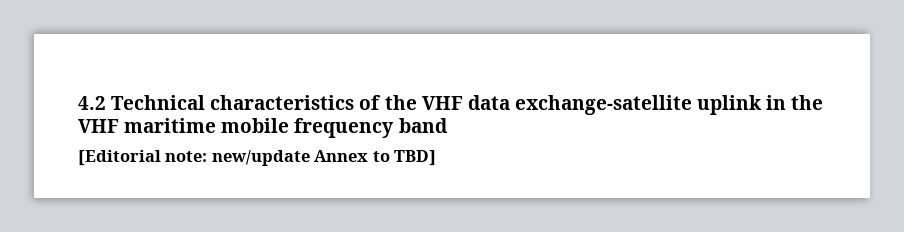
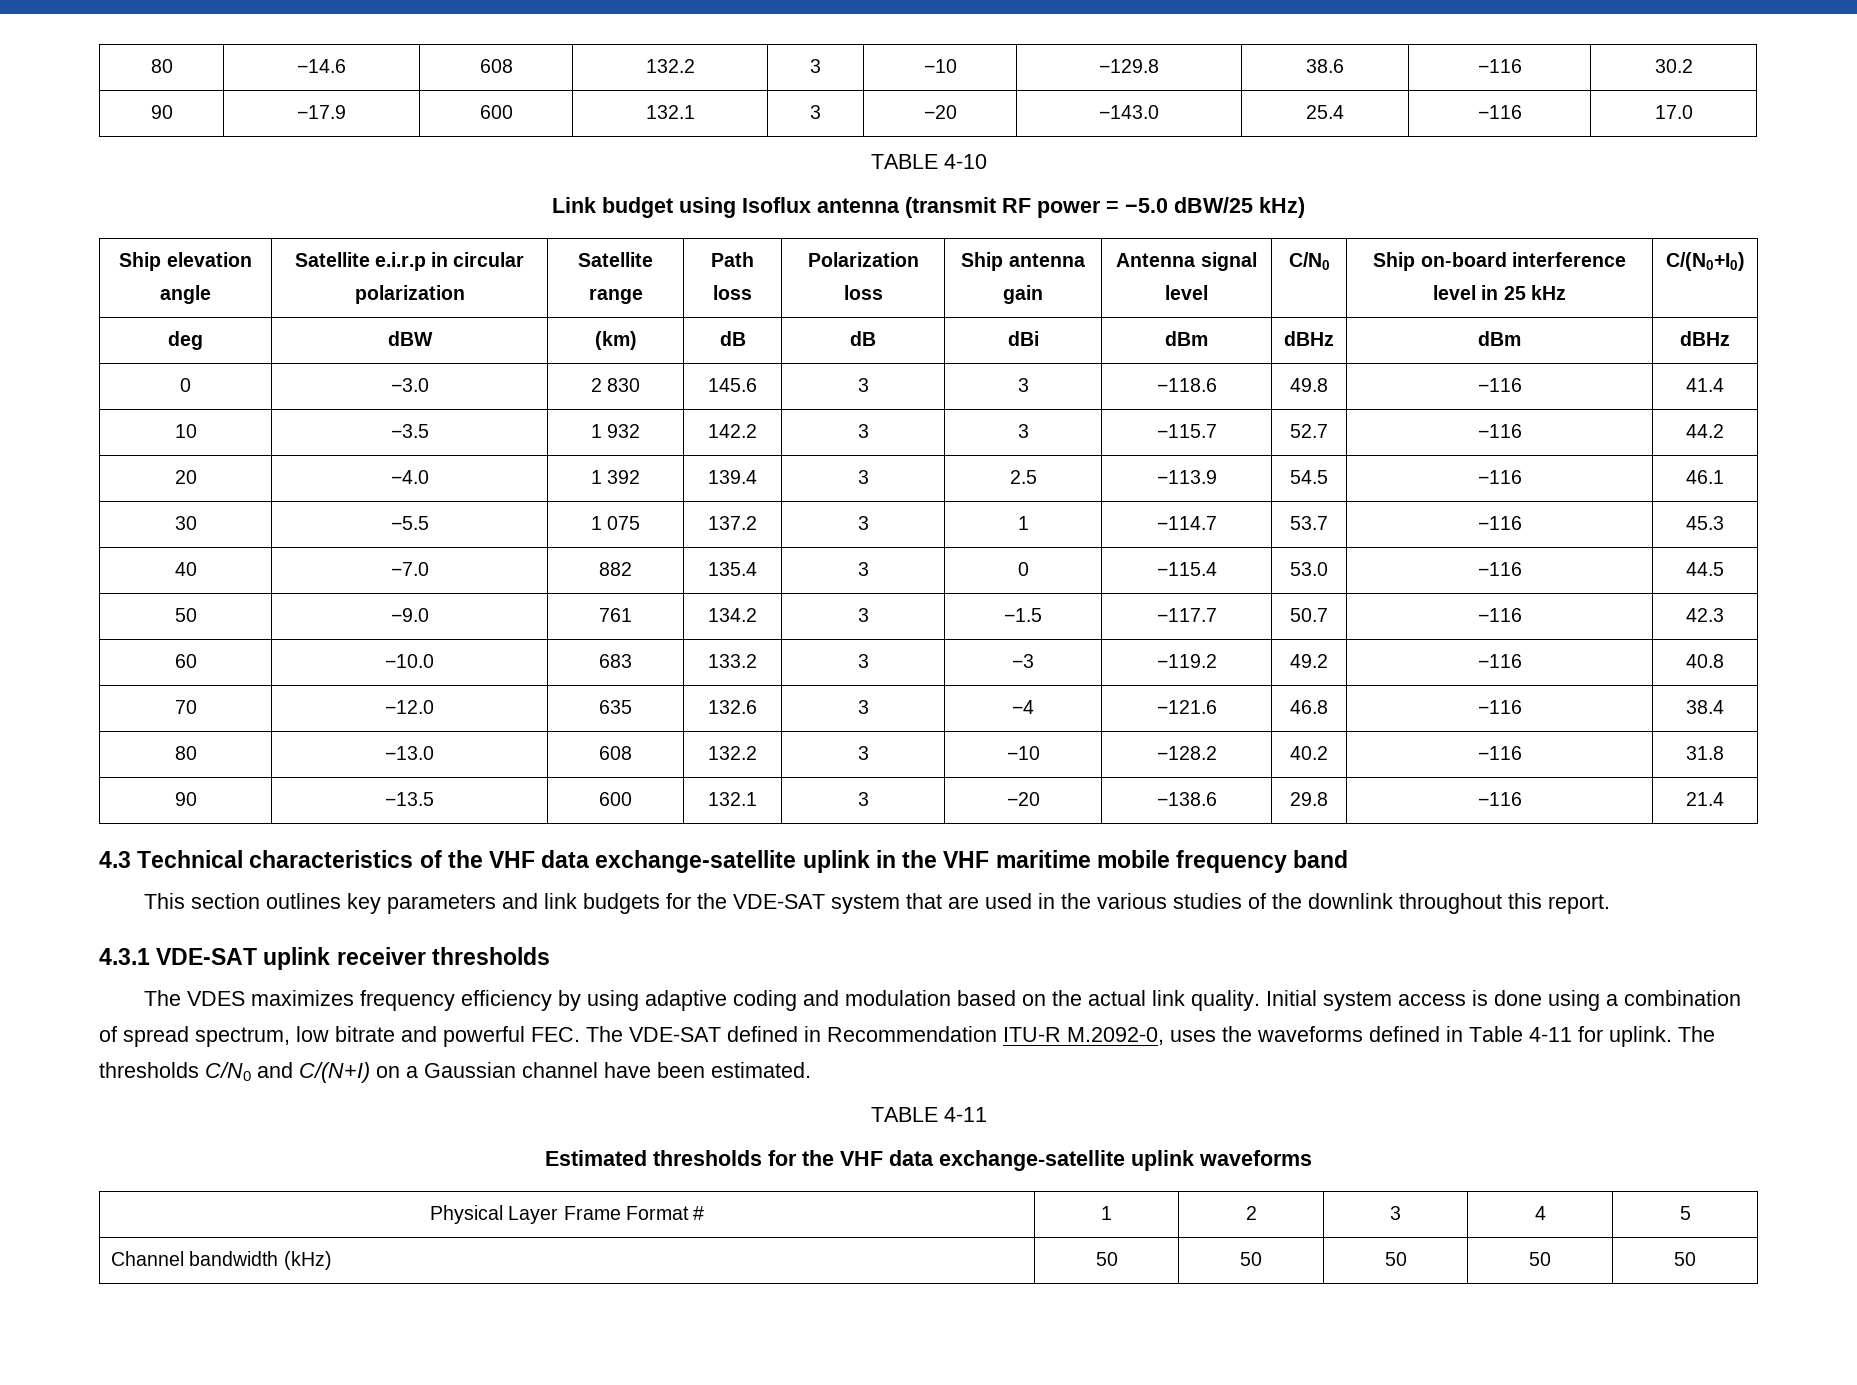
[78,96,106,110] 4.2 -> [150,59,173,73] [297,59,346,73] [479,59,513,73] [645,59,695,73] [810,59,821,73] [923,59,957,73] [1099,59,1159,73] [1306,59,1344,73] [1477,59,1522,73] [1654,59,1693,73] [150,105,173,119] [297,105,346,119] [479,105,513,119] [645,105,695,119] [810,105,821,119] [923,105,957,119] [1099,105,1159,119] [1306,105,1344,119] [1477,105,1522,119] [1654,105,1693,119] [870,154,987,169] [552,197,1305,218] [119,252,252,271] [160,285,211,304] [294,252,525,271] [354,285,465,304] [578,252,653,267] [588,288,643,304] [711,252,754,267] [713,285,752,300] [807,252,919,267] [843,285,883,300] [961,252,1085,271] [1003,285,1043,304] [1116,252,1257,271] [1165,285,1208,300] [1288,252,1330,270] [1373,252,1626,271] [1433,285,1566,300] [1665,252,1745,271] [168,331,203,350] [387,331,433,346] [594,331,637,350] [719,331,746,346] [850,331,876,346] [1007,331,1039,346] [1165,331,1208,346] [1284,331,1334,346] [1478,331,1521,346] [1680,331,1730,346] [180,378,191,392] [390,378,429,392] [590,378,641,392] [708,378,757,392] [857,378,869,392] [1017,378,1029,392] [1156,378,1217,392] [1290,378,1328,392] [1477,378,1522,392] [1686,378,1724,392] [174,424,197,438] [390,424,429,438] [590,424,641,438] [708,424,757,438] [857,424,869,438] [1017,424,1029,438] [1156,424,1217,438] [1290,424,1328,438] [1477,424,1522,438] [1686,424,1724,438] [174,470,197,484] [390,470,429,484] [590,470,641,484] [708,470,757,484] [857,470,869,484] [1009,470,1037,484] [1156,470,1217,484] [1290,470,1328,484] [1477,470,1522,484] [1686,470,1724,484] [174,516,197,530] [390,516,429,530] [590,516,641,530] [708,516,757,530] [857,516,869,530] [1017,516,1029,530] [1156,516,1217,530] [1290,516,1328,530] [1477,516,1522,530] [1686,516,1724,530] [174,562,197,576] [390,562,429,576] [599,562,632,576] [708,562,757,576] [857,562,869,576] [1017,562,1029,576] [1156,562,1217,576] [1290,562,1328,576] [1477,562,1522,576] [1686,562,1724,576] [174,608,197,622] [390,608,429,622] [599,608,632,622] [708,608,757,622] [857,608,869,622] [1004,608,1042,622] [1156,608,1217,622] [1290,608,1328,622] [1477,608,1522,622] [1686,608,1724,622] [174,654,197,668] [385,654,434,668] [599,654,632,668] [708,654,757,668] [857,654,869,668] [1012,654,1034,668] [1156,654,1217,668] [1290,654,1328,668] [1477,654,1522,668] [1686,654,1724,668] [174,700,197,714] [385,700,434,714] [599,700,632,714] [708,700,757,714] [857,700,869,714] [1012,700,1034,714] [1156,700,1217,714] [1290,700,1328,714] [1477,700,1522,714] [1686,700,1724,714] [174,746,197,760] [385,746,434,760] [599,746,632,760] [708,746,757,760] [857,746,869,760] [1006,746,1040,760] [1156,746,1217,760] [1290,746,1328,760] [1477,746,1522,760] [1686,746,1724,760] [174,792,197,806] [385,792,434,806] [599,792,632,806] [708,792,757,806] [857,792,869,806] [1006,792,1040,806] [1156,792,1217,806] [1290,792,1328,806] [1477,792,1522,806] [1686,792,1724,806] [99,851,131,868] 80 | −14.6 | 608 | 132.2 | 3 | −10 | −129.8 | 38.6 | −116 | 30.2 // 90 | −17.9 | 600 | 132.1 | 3 | −20 | −143.0 | 25.4 | −116 | 17.0 // TABLE 4-10 // Link budget using Isoflux antenna (transmit RF power = −5.0 dBW/25 kHz) // Ship elevation angle | Satellite e.i.r.p in circular polarization | Satellite range | Path loss | Polarization loss | Ship antenna gain | Antenna signal level | C/N0 | Ship on-board interference level in 25 kHz | C/(N0+I0) // deg | dBW | (km) | dB | dB | dBi | dBm | dBHz | dBm | dBHz // 0 | −3.0 | 2 830 | 145.6 | 3 | 3 | −118.6 | 49.8 | −116 | 41.4 // 10 | −3.5 | 1 932 | 142.2 | 3 | 3 | −115.7 | 52.7 | −116 | 44.2 // 20 | −4.0 | 1 392 | 139.4 | 3 | 2.5 | −113.9 | 54.5 | −116 | 46.1 // 30 | −5.5 | 1 075 | 137.2 | 3 | 1 | −114.7 | 53.7 | −116 | 45.3 // 40 | −7.0 | 882 | 135.4 | 3 | 0 | −115.4 | 53.0 | −116 | 44.5 // 50 | −9.0 | 761 | 134.2 | 3 | −1.5 | −117.7 | 50.7 | −116 | 42.3 // 60 | −10.0 | 683 | 133.2 | 3 | −3 | −119.2 | 49.2 | −116 | 40.8 // 70 | −12.0 | 635 | 132.6 | 3 | −4 | −121.6 | 46.8 | −116 | 38.4 // 80 | −13.0 | 608 | 132.2 | 3 | −10 | −128.2 | 40.2 | −116 | 31.8 // 90 | −13.5 | 600 | 132.1 | 3 | −20 | −138.6 | 29.8 | −116 | 21.4 // 4.3
[78,150,437,166] [Editorial note: new/update Annex to TBD] -> [143,893,1610,914] [99,947,550,970] [143,990,1741,1011] [99,1026,1715,1047] [99,1062,811,1083] [870,1107,987,1122] [545,1150,1312,1171] [429,1205,705,1224] [1101,1206,1112,1220] [1245,1206,1257,1220] [1390,1206,1401,1220] [1534,1206,1546,1220] [1679,1206,1691,1220] [111,1251,332,1270] [1095,1252,1118,1266] [1240,1252,1262,1266] [1384,1252,1407,1266] [1529,1252,1551,1266] [1674,1252,1696,1266] This section outlines key parameters and link budgets for the VDE-SAT system that are used in the various studies of the downlink throughout this report. // 4.3.1 VDE-SAT uplink receiver thresholds // The VDES maximizes frequency efficiency by using adaptive coding and modulation based on the actual link quality. Initial system access is done using a combination of spread spectrum, low bitrate and powerful FEC. The VDE-SAT defined in Recommendation ITU-R M.2092-0, uses the waveforms defined in Table 4-11 for uplink. The thresholds C/N0 and C/(N+I) on a Gaussian channel have been estimated. // TABLE 4-11 // Estimated thresholds for the VHF data exchange-satellite uplink waveforms // Physical Layer Frame Format # | 1 | 2 | 3 | 4 | 5 // Channel bandwidth (kHz) | 50 | 50 | 50 | 50 | 50

